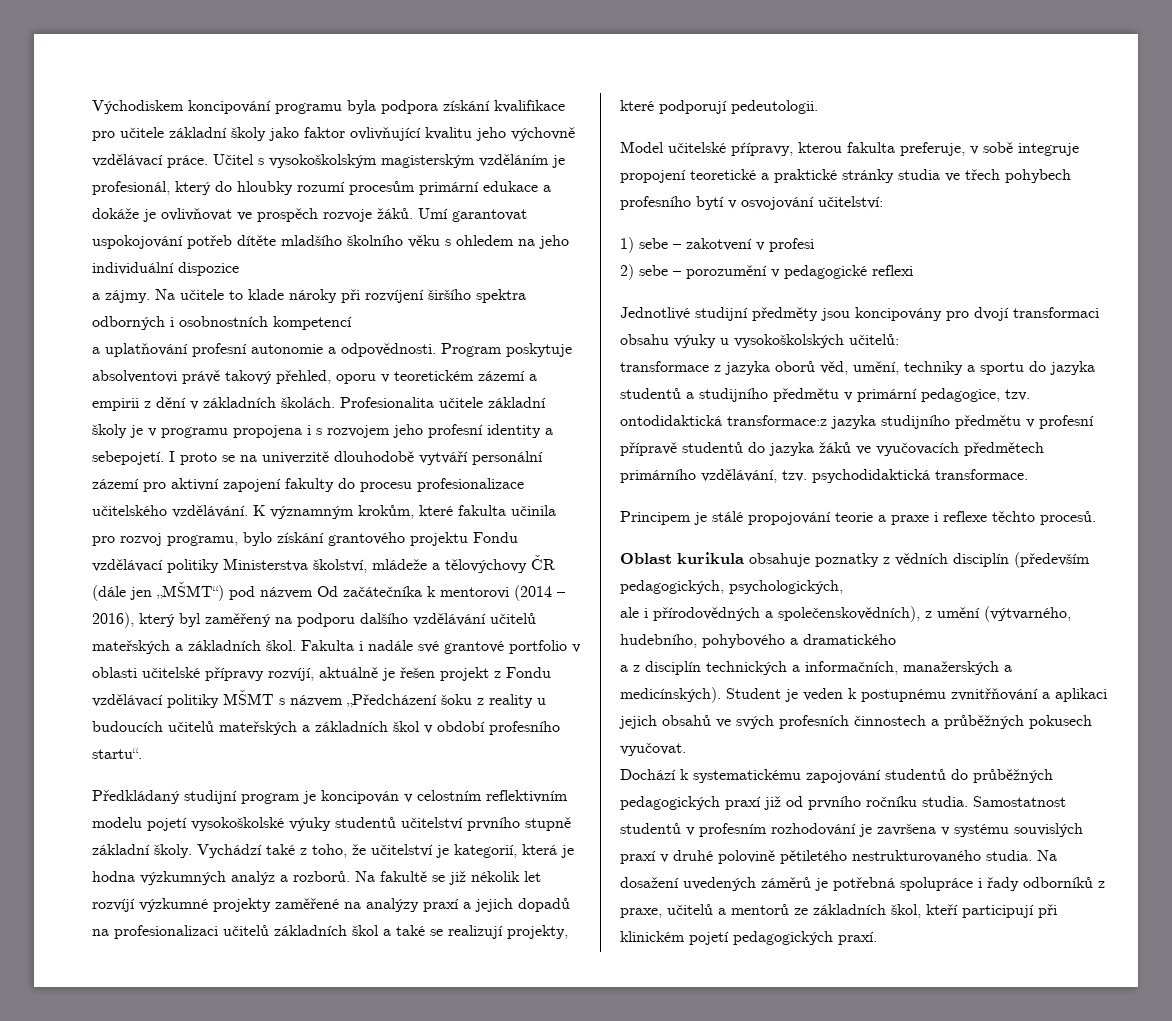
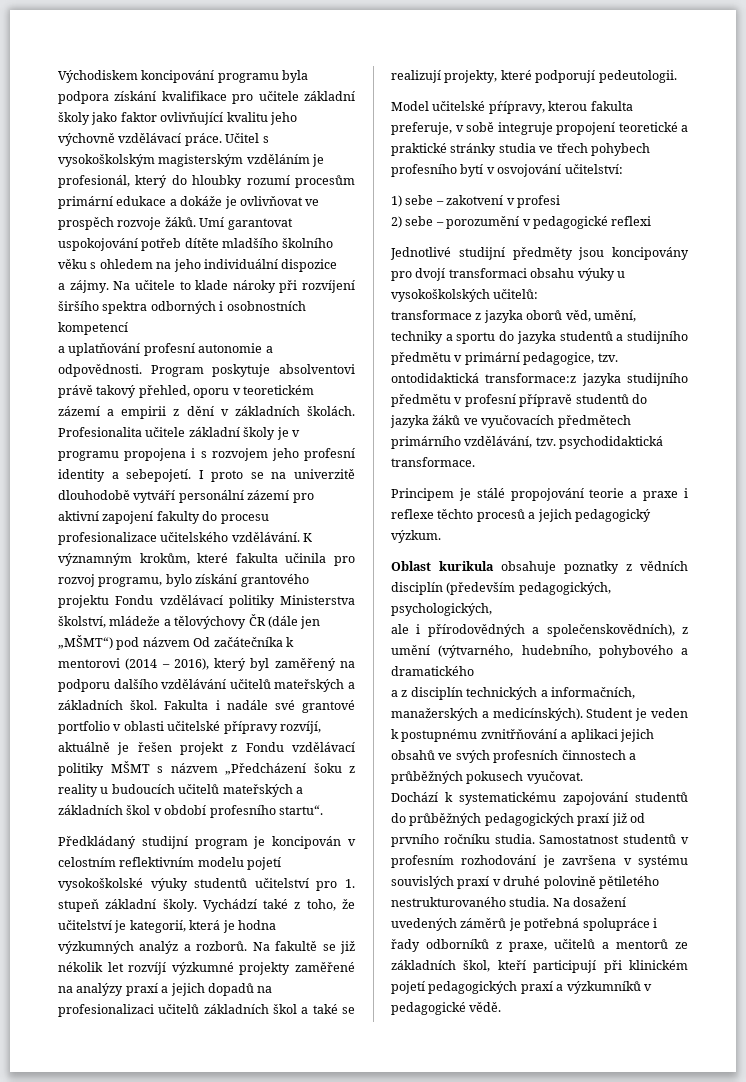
[467,817,571,831] prvního stupně -> [316,879,355,891] [58,899,99,912] pro 1. stupeň
[1040,511,1096,525] procesů. -> [476,509,651,522] [391,530,441,543] procesů a jejich pedagogický výzkum.
[838,931,877,945] praxí. -> [520,981,652,994] [391,1002,502,1015] praxí a výzkumníků v pedagogické vědě.

